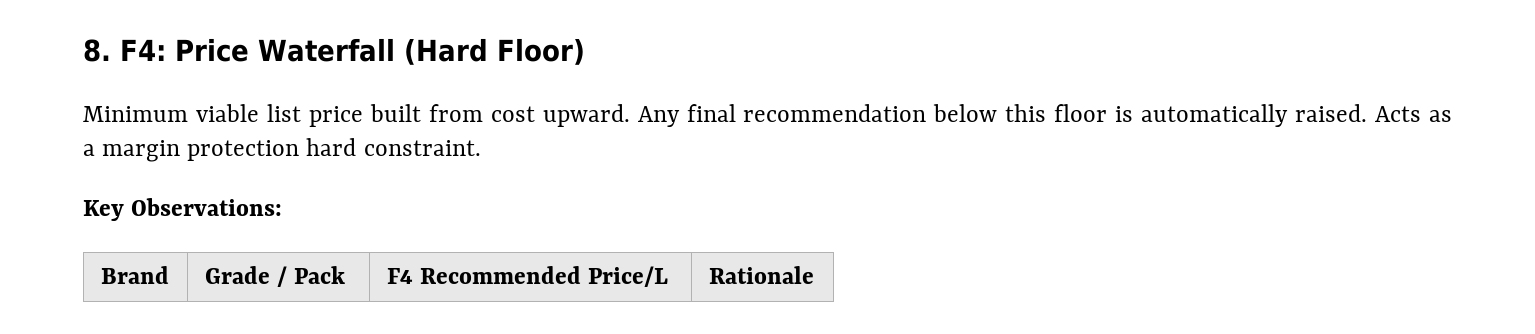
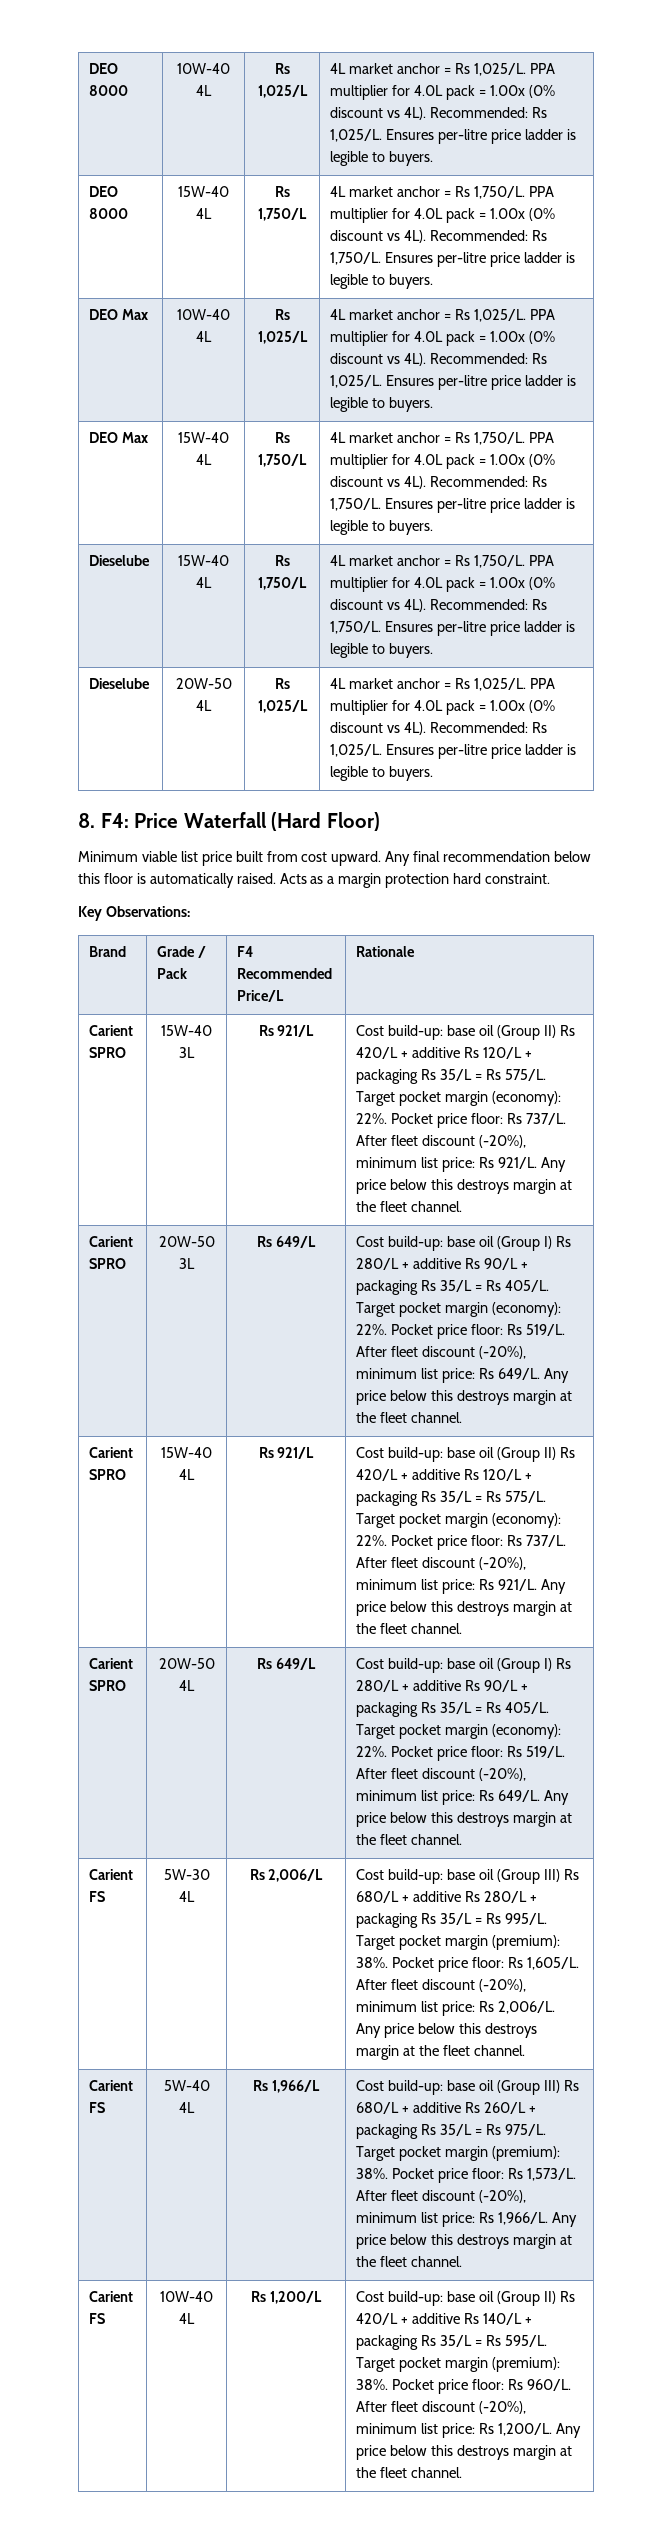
(83, 50) none -> [89,63,119,74] [89,85,129,96] [177,63,230,74] [196,85,212,96] [274,63,290,74] [257,85,308,98] [330,63,555,76] [330,85,555,100] [330,107,547,120] [330,129,576,144] [330,151,434,166] [89,186,119,197] [89,208,129,219] [178,186,229,197] [196,208,212,219] [274,186,290,197] [258,208,307,221] [330,186,554,199] [330,208,555,223] [330,230,547,243] [330,252,575,267] [330,274,434,289] [89,309,149,320] [177,309,230,320] [196,331,212,342] [274,309,290,320] [257,331,308,344] [330,309,555,322] [330,331,555,346] [330,353,547,366] [330,375,576,390] [330,397,434,412] [89,432,149,443] [178,432,229,443] [196,454,212,465] [274,432,290,443] [258,454,307,467] [330,432,554,445] [330,454,555,469] [330,476,547,489] [330,498,575,513] [330,520,434,535] [89,555,151,566] [178,555,229,566] [196,577,212,588] [274,555,290,566] [258,577,307,590] [330,555,554,568] [330,577,555,592] [330,599,547,612] [330,621,575,636] [330,643,434,658] [89,678,151,689] [175,678,232,689] [196,700,212,711] [274,678,290,689] [257,700,308,713] [330,678,555,691] [330,700,555,715] [330,722,547,735] [330,744,576,759] [330,766,434,781] DEO 8000 | 10W-40 4L | Rs 1,025/L | 4L market anchor = Rs 1,025/L. PPA multiplier for 4.0L pack = 1.00x (0% discount vs 4L). Recommended: Rs 1,025/L. Ensures per-litre price ladder is legible to buyers. // DEO 8000 | 15W-40 4L | Rs 1,750/L | 4L market anchor = Rs 1,750/L. PPA multiplier for 4.0L pack = 1.00x (0% discount vs 4L). Recommended: Rs 1,750/L. Ensures per-litre price ladder is legible to buyers. // DEO Max | 10W-40 4L | Rs 1,025/L | 4L market anchor = Rs 1,025/L. PPA multiplier for 4.0L pack = 1.00x (0% discount vs 4L). Recommended: Rs 1,025/L. Ensures per-litre price ladder is legible to buyers. // DEO Max | 15W-40 4L | Rs 1,750/L | 4L market anchor = Rs 1,750/L. PPA multiplier for 4.0L pack = 1.00x (0% discount vs 4L). Recommended: Rs 1,750/L. Ensures per-litre price ladder is legible to buyers. // Dieselube | 15W-40 4L | Rs 1,750/L | 4L market anchor = Rs 1,750/L. PPA multiplier for 4.0L pack = 1.00x (0% discount vs 4L). Recommended: Rs 1,750/L. Ensures per-litre price ladder is legible to buyers. // Dieselube | 20W-50 4L | Rs 1,025/L | 4L market anchor = Rs 1,025/L. PPA multiplier for 4.0L pack = 1.00x (0% discount vs 4L). Recommended: Rs 1,025/L. Ensures per-litre price ladder is legible to buyers. //
(814, 275) none -> [89,1025,134,1036] [89,1047,127,1058] [161,1025,212,1036] [179,1047,195,1058] [258,1025,315,1037] [356,1025,575,1040] [356,1047,532,1059] [356,1069,546,1084] [356,1091,561,1106] [356,1113,566,1128] [356,1135,527,1148] [356,1157,566,1172] [356,1179,572,1194] [356,1201,463,1212] [89,1236,134,1247] [89,1258,127,1269] [158,1236,215,1247] [179,1258,195,1269] [257,1236,316,1248] [356,1236,571,1251] [356,1258,528,1270] [356,1280,549,1295] [356,1302,561,1317] [356,1324,565,1339] [356,1346,527,1359] [356,1368,569,1383] [356,1390,572,1405] [356,1412,463,1423] [89,1447,134,1458] [89,1469,127,1480] [161,1447,212,1458] [179,1469,195,1480] [258,1447,315,1459] [356,1447,575,1462] [356,1469,532,1481] [356,1491,546,1506] [356,1513,561,1528] [356,1535,566,1550] [356,1557,527,1570] [356,1579,566,1594] [356,1601,572,1616] [356,1623,463,1634] [89,1658,134,1669] [89,1680,127,1691] [158,1658,215,1669] [179,1680,195,1691] [257,1658,316,1670] [356,1658,571,1673] [356,1680,528,1692] [356,1702,549,1717] [356,1724,561,1739] [356,1746,565,1761] [356,1768,527,1781] [356,1790,569,1805] [356,1812,572,1827] [356,1834,463,1845] [89,1869,134,1880] [89,1891,106,1902] [163,1869,210,1880] [179,1891,195,1902] [249,1869,324,1882] [356,1869,579,1884] [356,1891,537,1903] [356,1913,547,1928] [356,1935,560,1950] [356,1957,579,1972] [356,1979,527,1992] [356,2001,555,2016] [356,2023,537,2038] [356,2045,525,2060] [89,2080,134,2091] [89,2102,106,2113] [163,2080,210,2091] [179,2102,195,2113] [253,2080,320,2093] [356,2080,579,2095] [356,2102,536,2114] [356,2124,546,2139] [356,2146,560,2161] [356,2168,576,2183] [356,2190,527,2203] [356,2212,577,2227] [356,2234,572,2249] [356,2256,463,2267] [89,2291,134,2302] [89,2313,106,2324] [160,2291,213,2302] [179,2313,195,2324] [251,2291,322,2304] [356,2291,575,2306] [356,2313,532,2325] [356,2335,547,2350] [356,2357,560,2372] [356,2379,571,2394] [356,2401,527,2414] [356,2423,581,2438] [356,2445,572,2460] [356,2467,463,2478] // Carient SPRO | 15W-40 3L | Rs 921/L | Cost build-up: base oil (Group II) Rs 420/L + additive Rs 120/L + packaging Rs 35/L = Rs 575/L. Target pocket margin (economy): 22%. Pocket price floor: Rs 737/L. After fleet discount (-20%), minimum list price: Rs 921/L. Any price below this destroys margin at the fleet channel. // Carient SPRO | 20W-50 3L | Rs 649/L | Cost build-up: base oil (Group I) Rs 280/L + additive Rs 90/L + packaging Rs 35/L = Rs 405/L. Target pocket margin (economy): 22%. Pocket price floor: Rs 519/L. After fleet discount (-20%), minimum list price: Rs 649/L. Any price below this destroys margin at the fleet channel. // Carient SPRO | 15W-40 4L | Rs 921/L | Cost build-up: base oil (Group II) Rs 420/L + additive Rs 120/L + packaging Rs 35/L = Rs 575/L. Target pocket margin (economy): 22%. Pocket price floor: Rs 737/L. After fleet discount (-20%), minimum list price: Rs 921/L. Any price below this destroys margin at the fleet channel. // Carient SPRO | 20W-50 4L | Rs 649/L | Cost build-up: base oil (Group I) Rs 280/L + additive Rs 90/L + packaging Rs 35/L = Rs 405/L. Target pocket margin (economy): 22%. Pocket price floor: Rs 519/L. After fleet discount (-20%), minimum list price: Rs 649/L. Any price below this destroys margin at the fleet channel. // Carient FS | 5W-30 4L | Rs 2,006/L | Cost build-up: base oil (Group III) Rs 680/L + additive Rs 280/L + packaging Rs 35/L = Rs 995/L. Target pocket margin (premium): 38%. Pocket price floor: Rs 1,605/L. After fleet discount (-20%), minimum list price: Rs 2,006/L. Any price below this destroys margin at the fleet channel. // Carient FS | 5W-40 4L | Rs 1,966/L | Cost build-up: base oil (Group III) Rs 680/L + additive Rs 260/L + packaging Rs 35/L = Rs 975/L. Target pocket margin (premium): 38%. Pocket price floor: Rs 1,573/L. After fleet discount (-20%), minimum list price: Rs 1,966/L. Any price below this destroys margin at the fleet channel. // Carient FS | 10W-40 4L | Rs 1,200/L | Cost build-up: base oil (Group II) Rs 420/L + additive Rs 140/L + packaging Rs 35/L = Rs 595/L. Target pocket margin (premium): 38%. Pocket price floor: Rs 960/L. After fleet discount (-20%), minimum list price: Rs 1,200/L. Any price below this destroys margin at the fleet channel.

